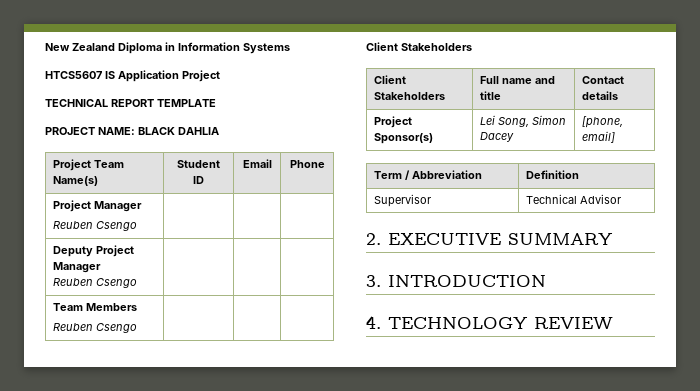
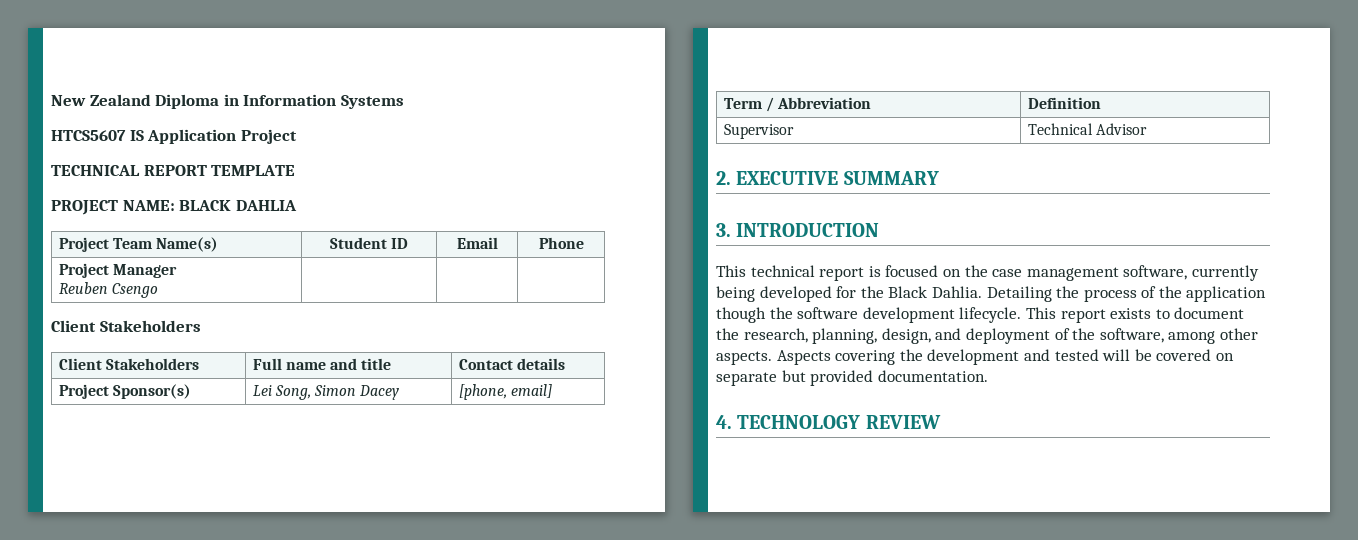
[53,245,135,257] [53,262,102,273] [53,278,138,288] [53,303,138,311] [53,323,138,333] // Deputy Project Manager // Reuben Csengo | | | // Team Members // Reuben Csengo | | | -> (158, 290) none
(546, 281) none -> [716,265,1259,281] [716,286,1267,302] [716,307,1245,323] [716,328,1258,344] [716,349,1234,365] [716,370,988,386] // This technical report is focused on the case management software, currently being developed for the Black Dahlia. Detailing the process of the application though the software development lifecycle. This report exists to document the research, planning, design, and deployment of the software, among other aspects. Aspects covering the development and tested will be covered on separate but provided documentation.

